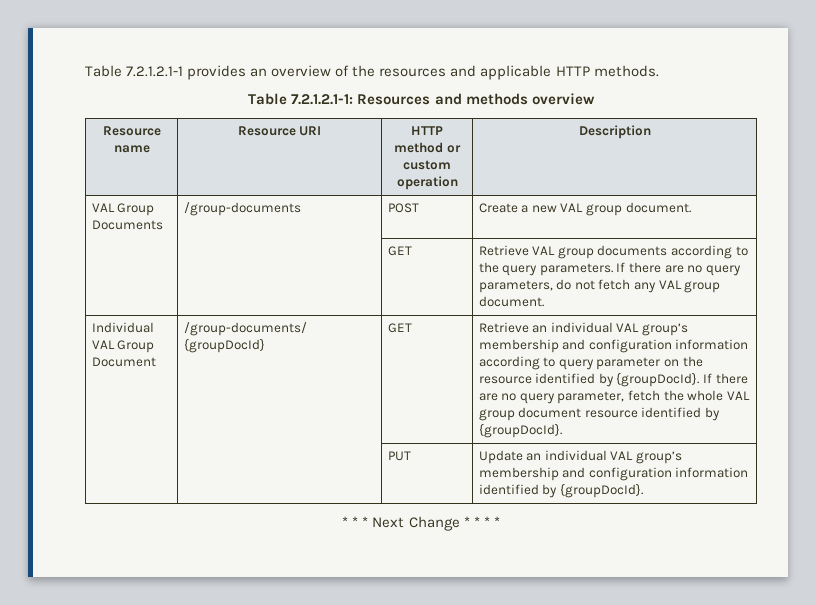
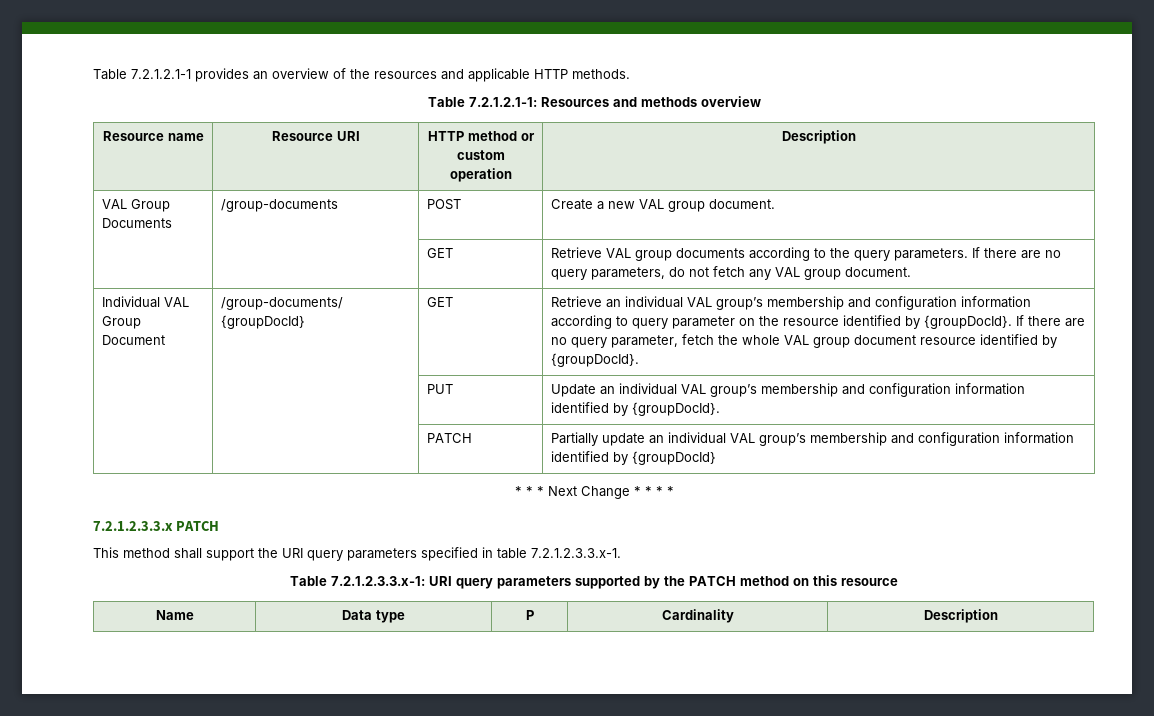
(643, 490) none -> [426,433,472,443] [550,432,1074,446] [550,451,716,465] // | | PATCH | Partially update an individual VAL group’s membership and configuration information identified by {groupDocId}
(500, 521) none -> [93,521,219,531] [93,547,621,561] [290,575,898,589] [155,610,194,620] [342,610,405,623] [525,610,534,620] [661,609,734,623] [923,609,998,623] // 7.2.1.2.3.3.x PATCH // This method shall support the URI query parameters specified in table 7.2.1.2.3.3.x-1. // Table 7.2.1.2.3.3.x-1: URI query parameters supported by the PATCH method on this resource // Name | Data type | P | Cardinality | Description

